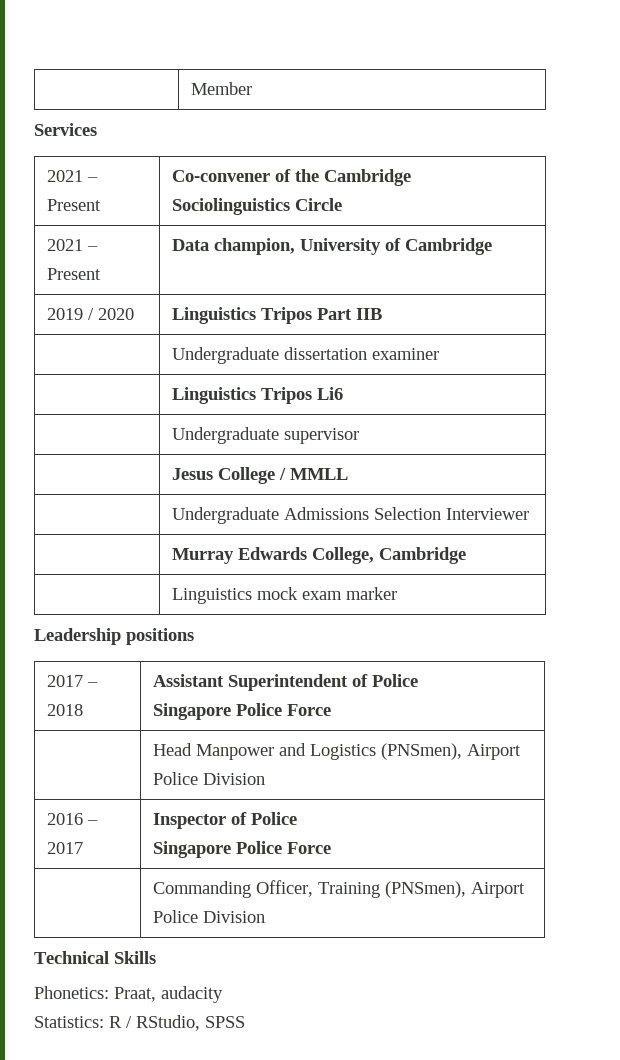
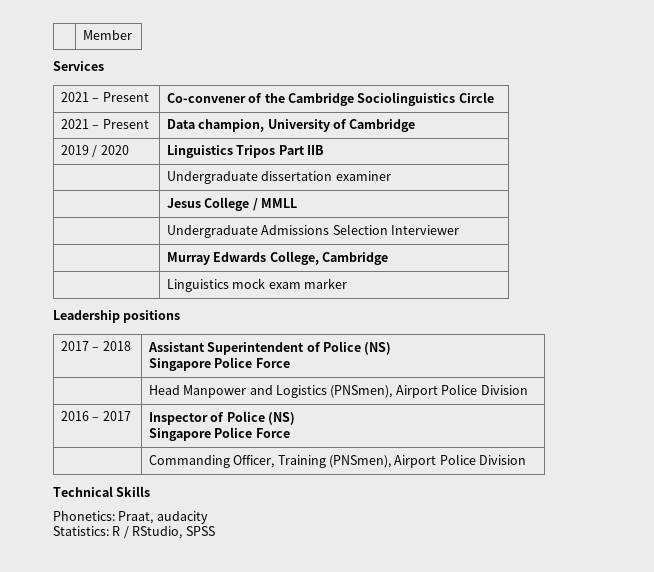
[171,387,343,404] [171,427,359,444] // | Linguistics Tripos Li6 // | Undergraduate supervisor -> (391, 176) none
(418, 680) none -> [364,342,392,355] (NS)
(297, 818) none -> [268,412,296,425] (NS)

